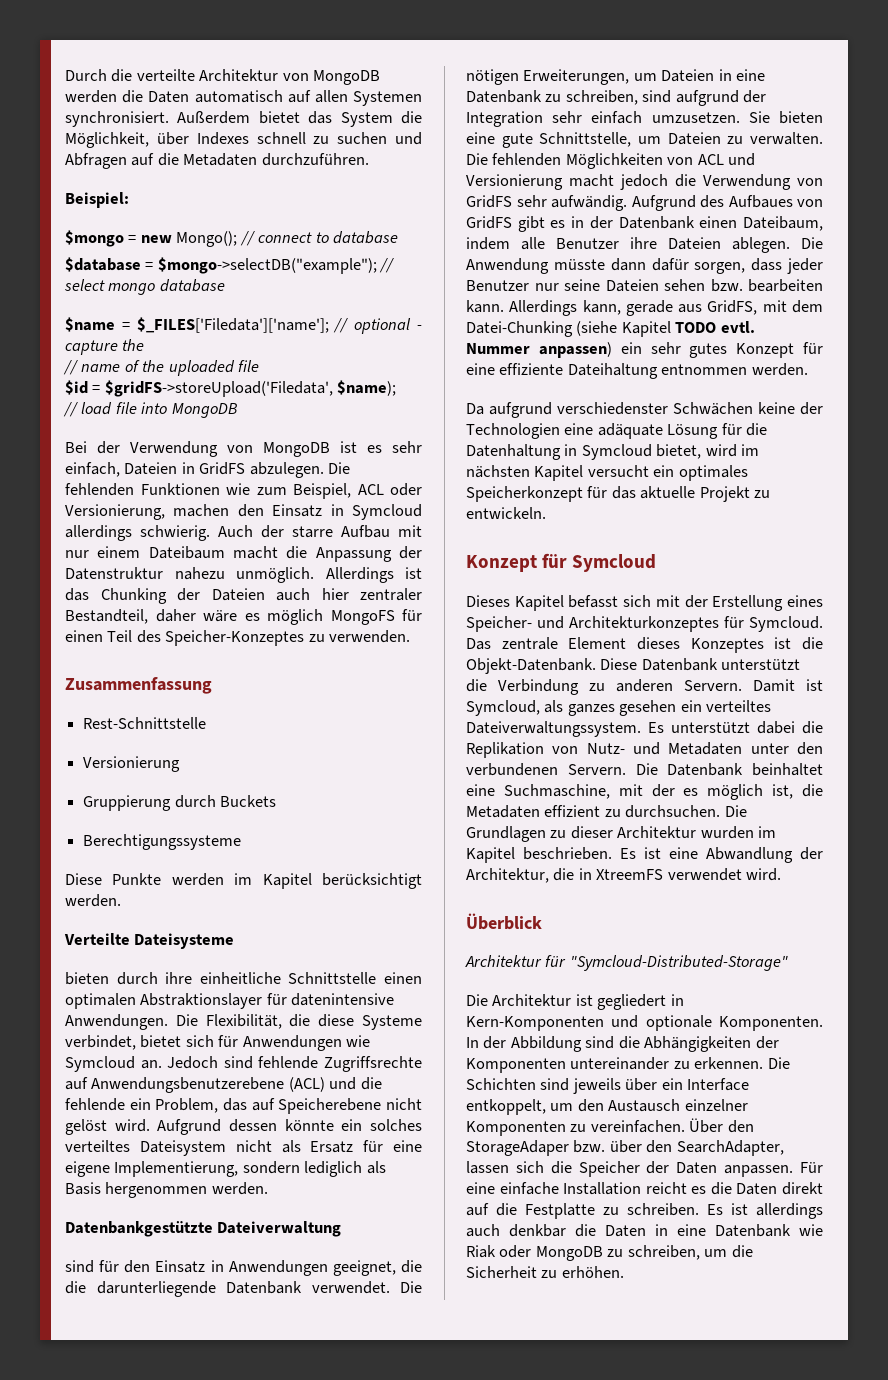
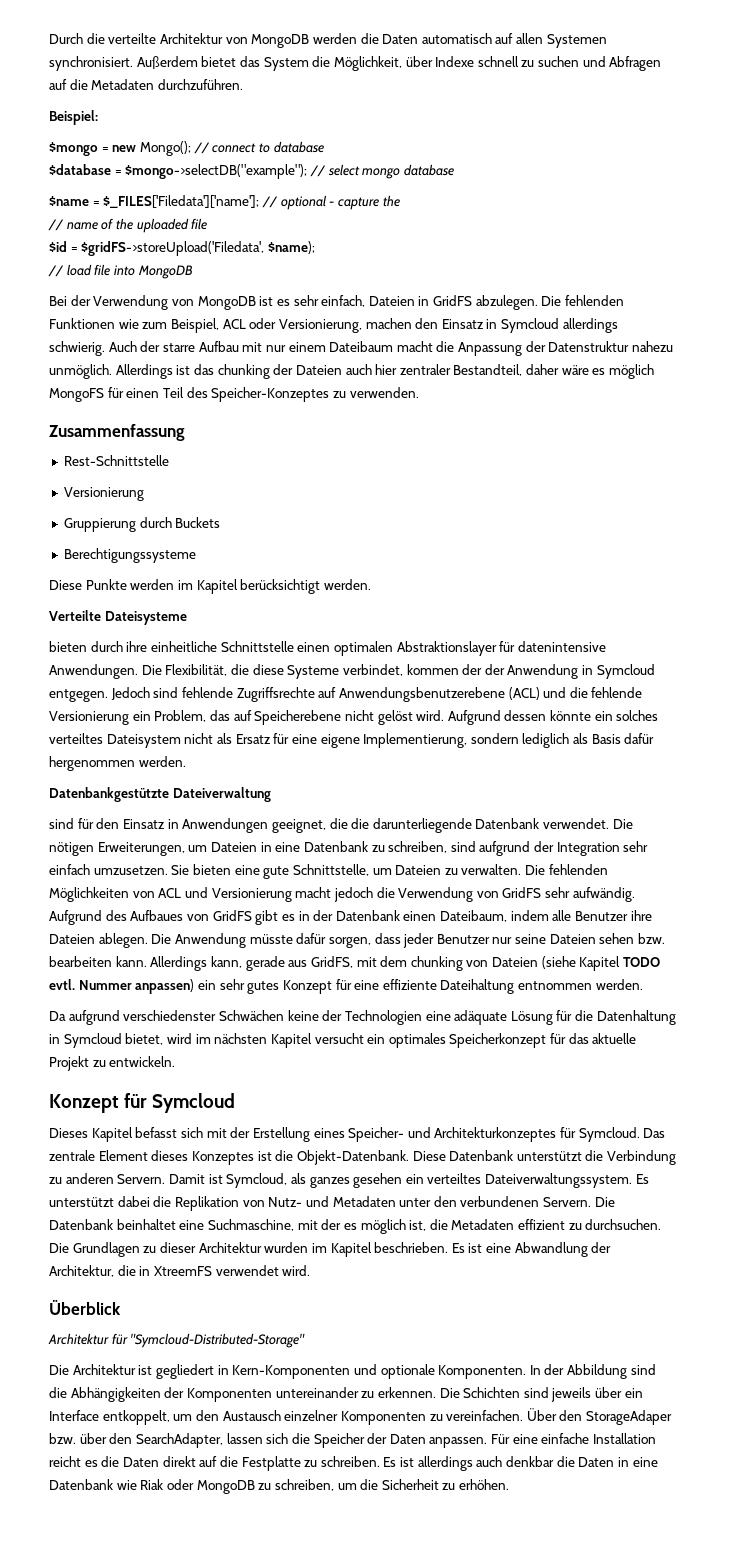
[196,132,249,145] Indexes -> [435,56,475,67] Indexe
[100,588,167,604] Chunking -> [217,364,270,379] chunking
[140,1035,371,1051] [65,1056,162,1072] bietet sich für Anwendungen wie Symcloud an. -> [406,664,655,679] [49,689,108,702] kommen der der Anwendung in Symcloud entgegen.
(125, 1104) none -> [49,711,129,725] Versionierung
(101, 1188) none -> [624,733,655,744] dafür
[610,258,646,271] dann -> (293, 939) none
[466,321,573,337] Datei-Chunking -> [410,956,539,971] chunking von Dateien

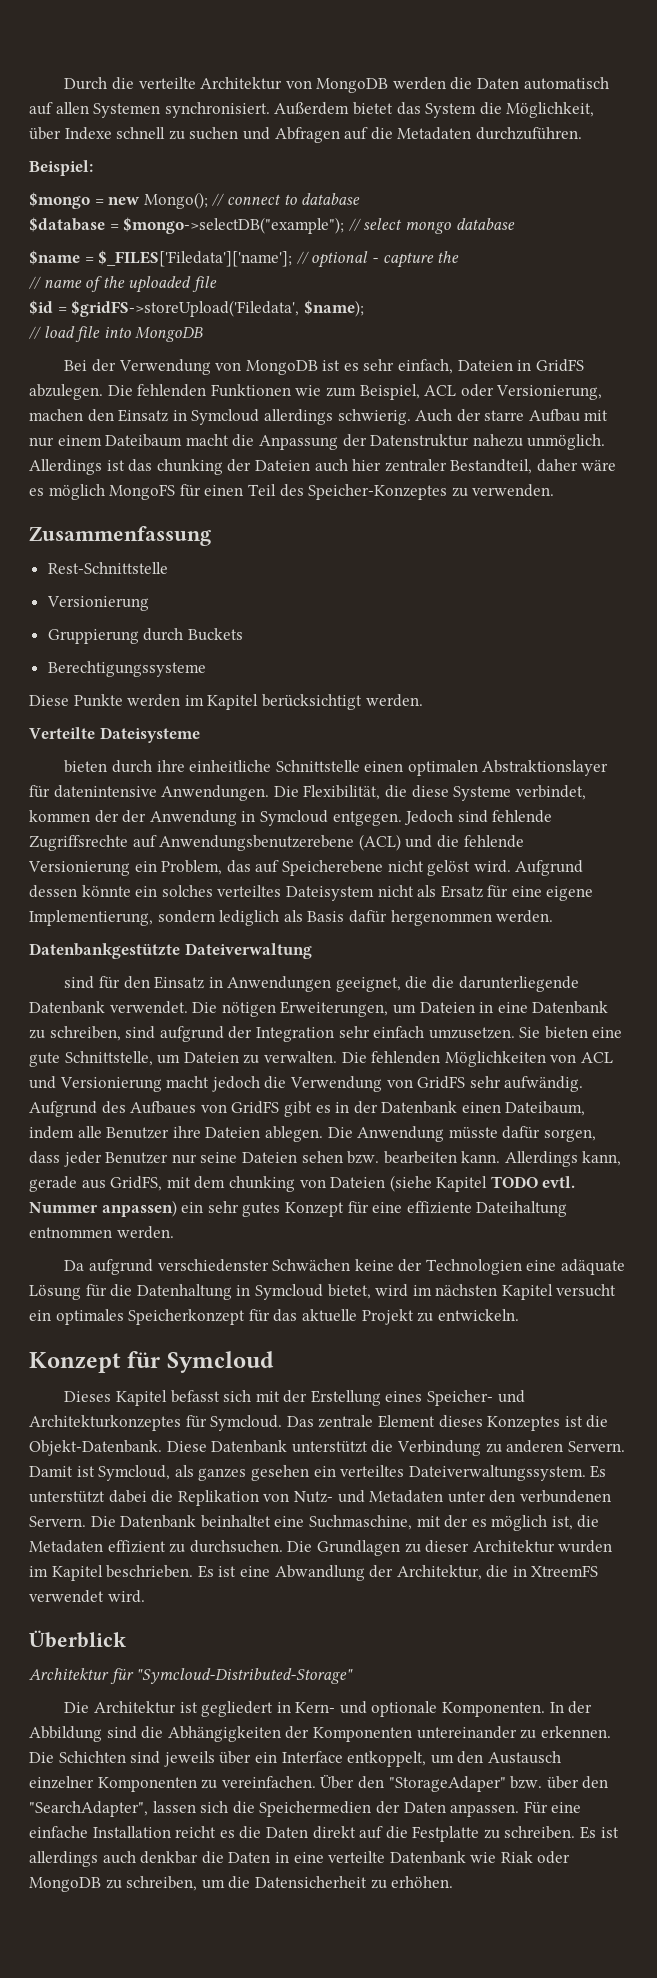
[232,1365,351,1379] Kern-Komponenten -> [295,1702,336,1713] Kern-
[586,1410,673,1425] StorageAdaper -> [388,1776,506,1792] "StorageAdaper"
[135,1433,223,1448] SearchAdapter, -> [29,1801,148,1817] "SearchAdapter",
[313,1433,365,1448] Speicher -> [259,1801,372,1817] Speichermedien
(658, 1462) none -> [328,1851,386,1863] verteilte
[381,1479,439,1490] Sicherheit -> [254,1876,367,1888] Datensicherheit

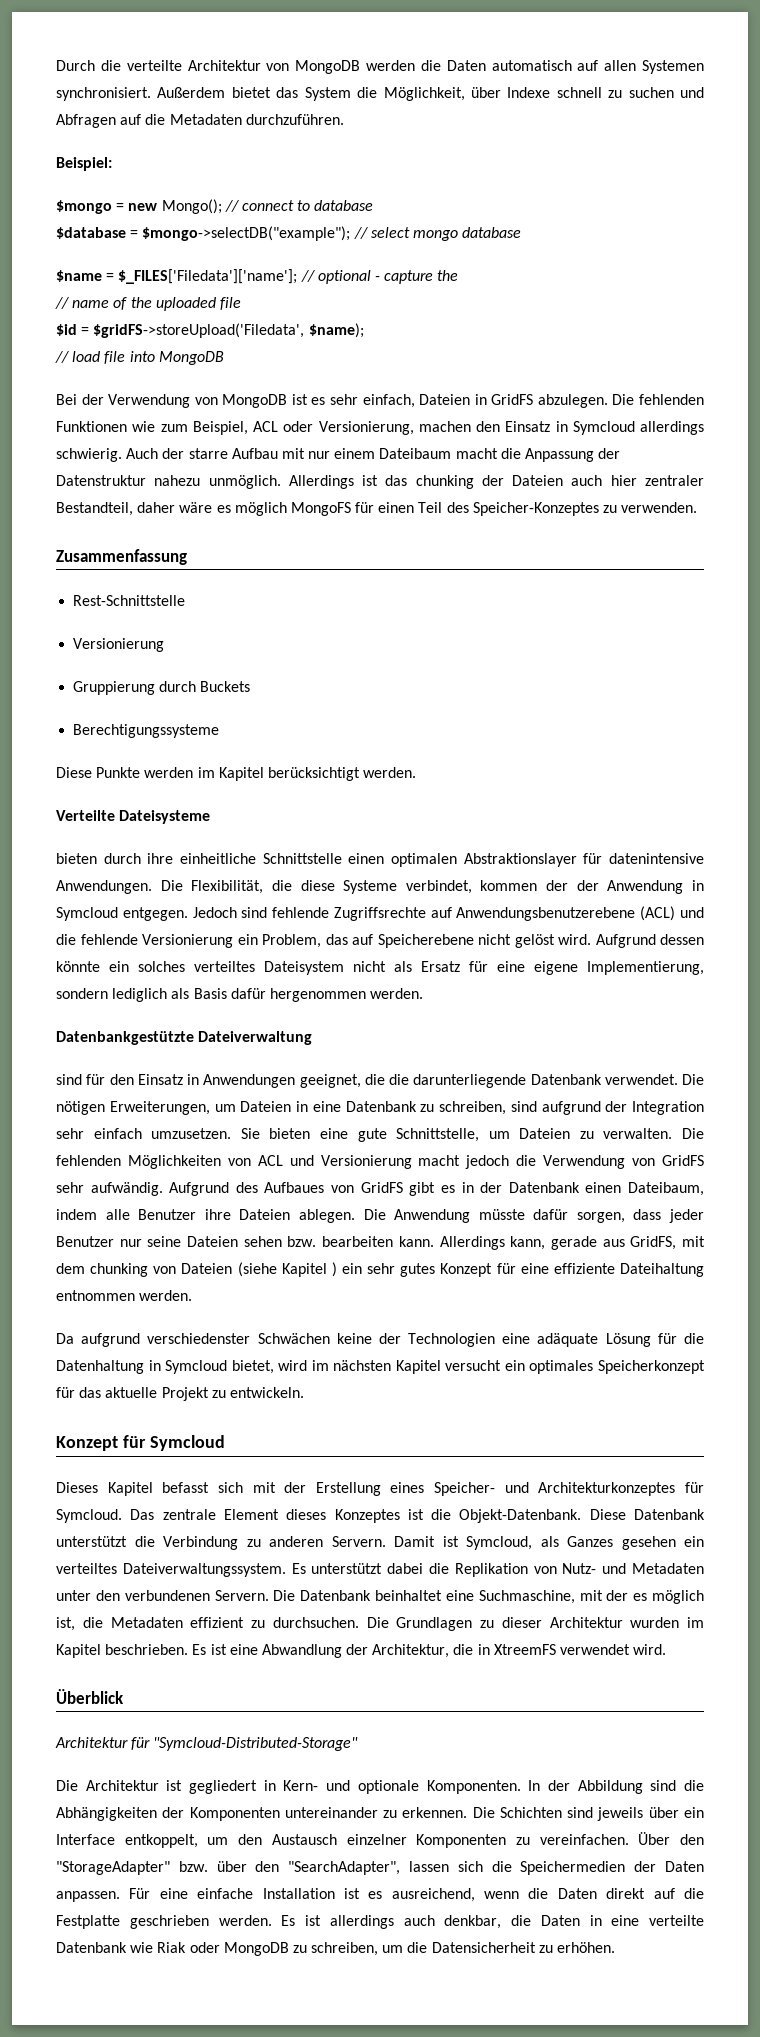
[490,1176,576,1188] [29,1200,177,1217] TODO evtl. Nummer anpassen) -> [331,1262,337,1277] )
[198,1468,247,1481] ganzes -> [567,1536,613,1547] Ganzes
[388,1776,506,1792] "StorageAdaper" -> [56,1861,170,1875] "StorageAdapter"
[175,1826,235,1838] reicht es -> [343,1888,520,1902] ist es ausreichend, wenn
[483,1826,576,1839] zu schreiben. -> [129,1915,272,1929] geschrieben werden.
[140,1851,199,1864] denkbar -> [444,1915,502,1929] denkbar,

